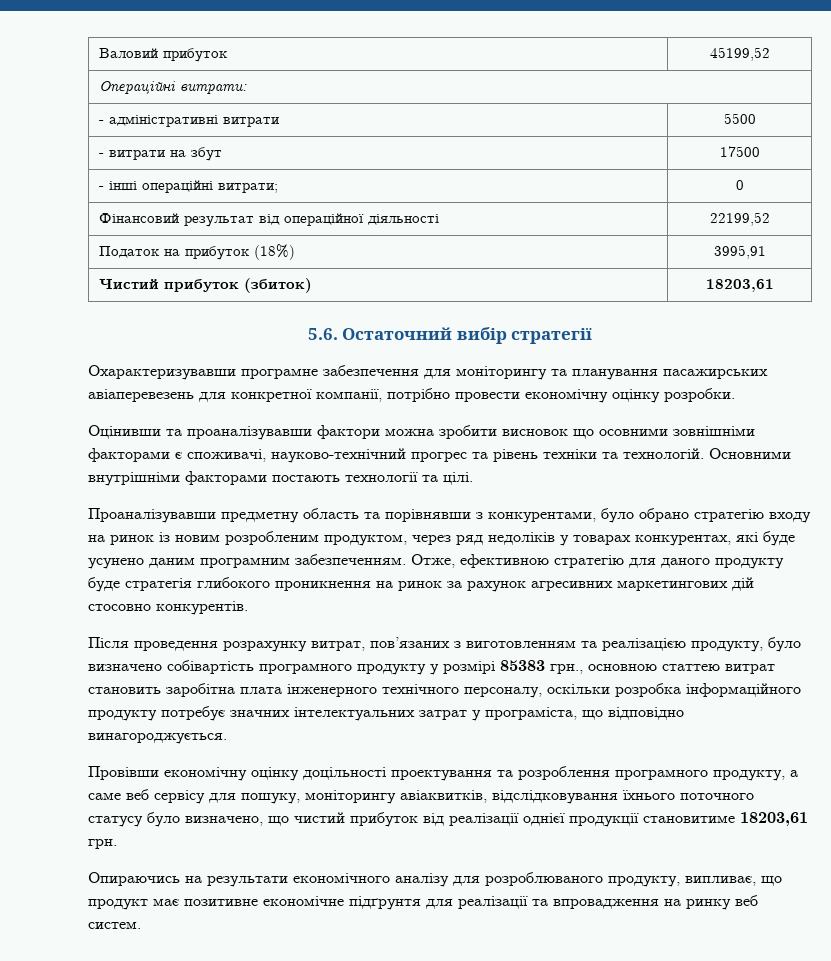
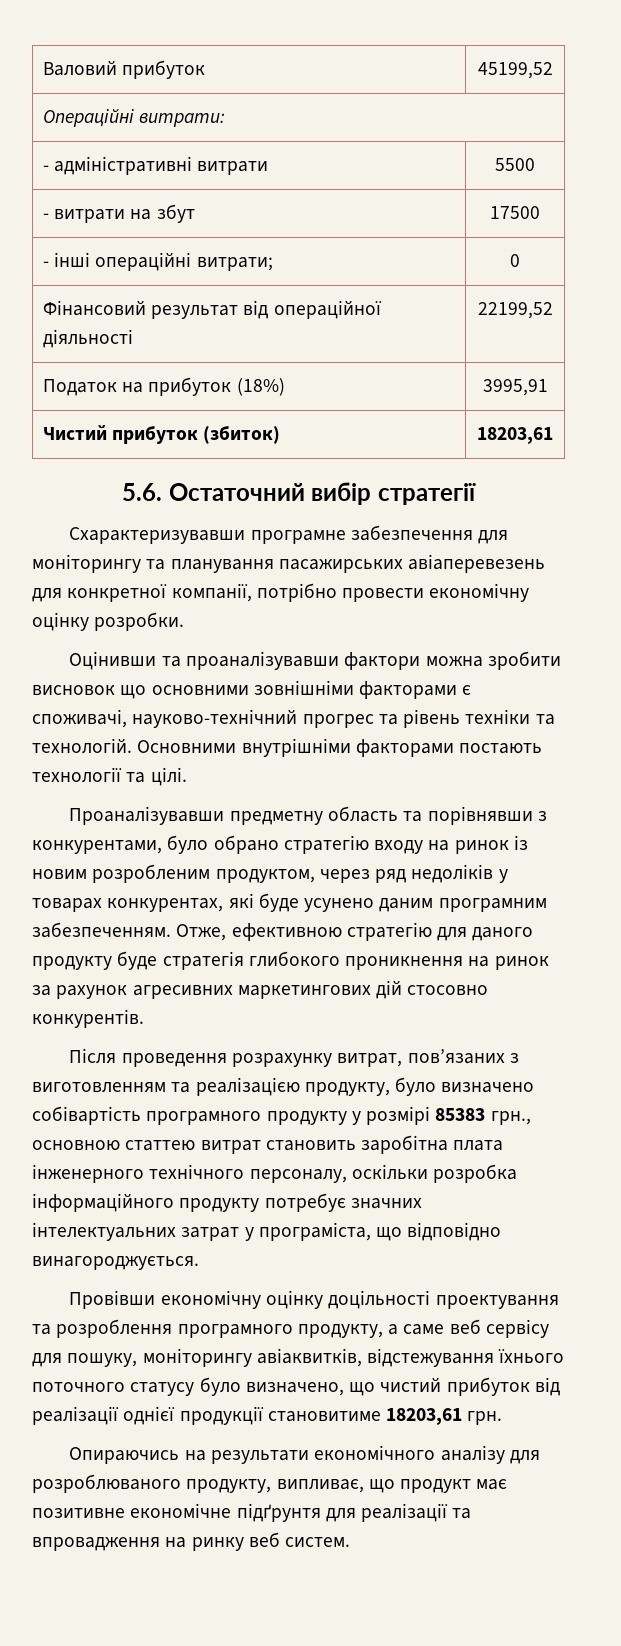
[88,365,236,380] Охарактеризувавши -> [69,527,246,544] Схарактеризувавши
[599,428,668,436] осовними -> [151,685,249,695] основними
[492,790,618,804] відслідковування -> [367,1348,495,1367] відстежування

